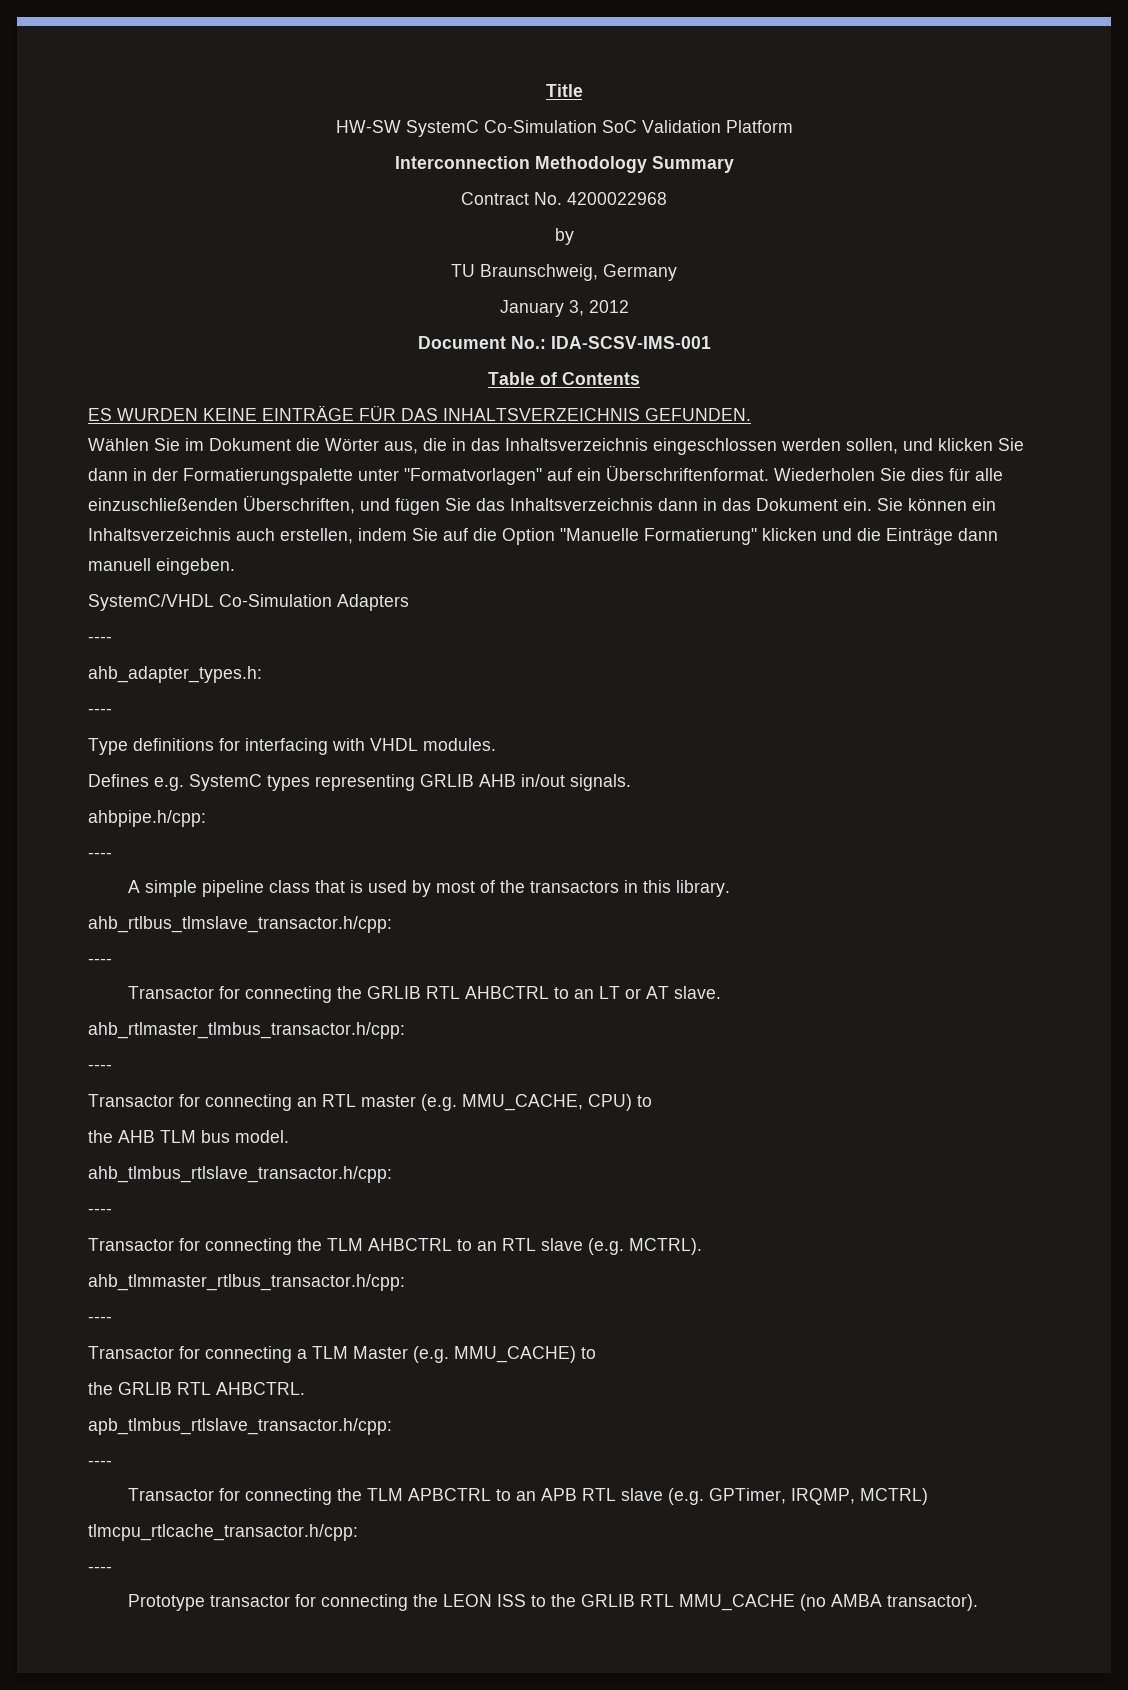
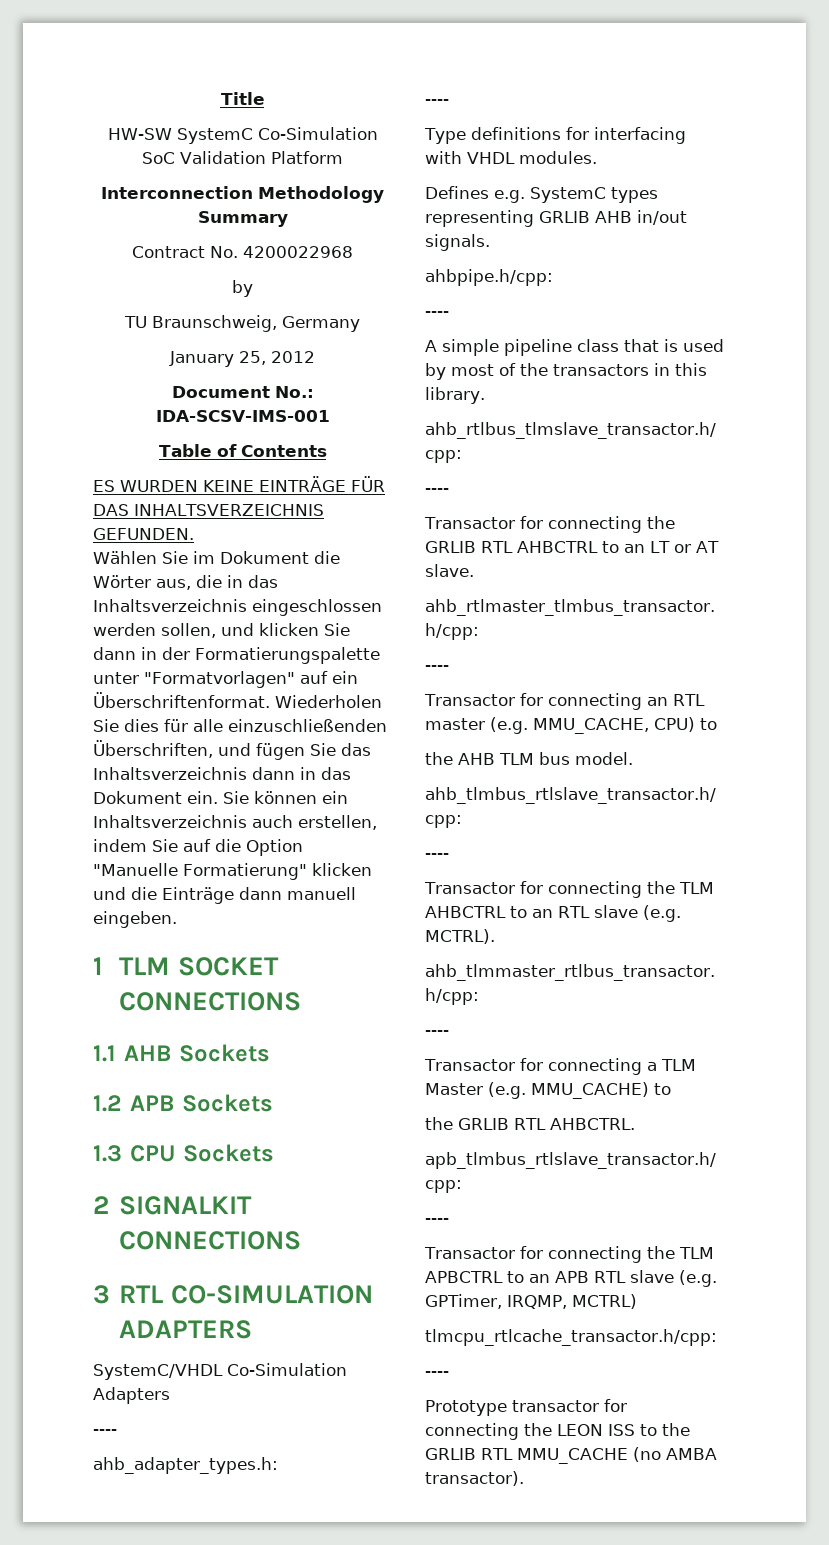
[568,300,584,316] 3, -> [239,351,266,365] 25,
(235, 566) none -> [93,957,279,976] [119,992,302,1011] [93,1044,270,1062] [93,1094,273,1112] [93,1144,274,1162] [93,1196,253,1215] [119,1231,302,1250] [93,1285,373,1304] [119,1320,253,1339] // 1 TLM SOCKET CONNECTIONS // 1.1 AHB Sockets // 1.2 APB Sockets // 1.3 CPU Sockets // 2 SIGNALKIT CONNECTIONS // 3 RTL CO-SIMULATION ADAPTERS

